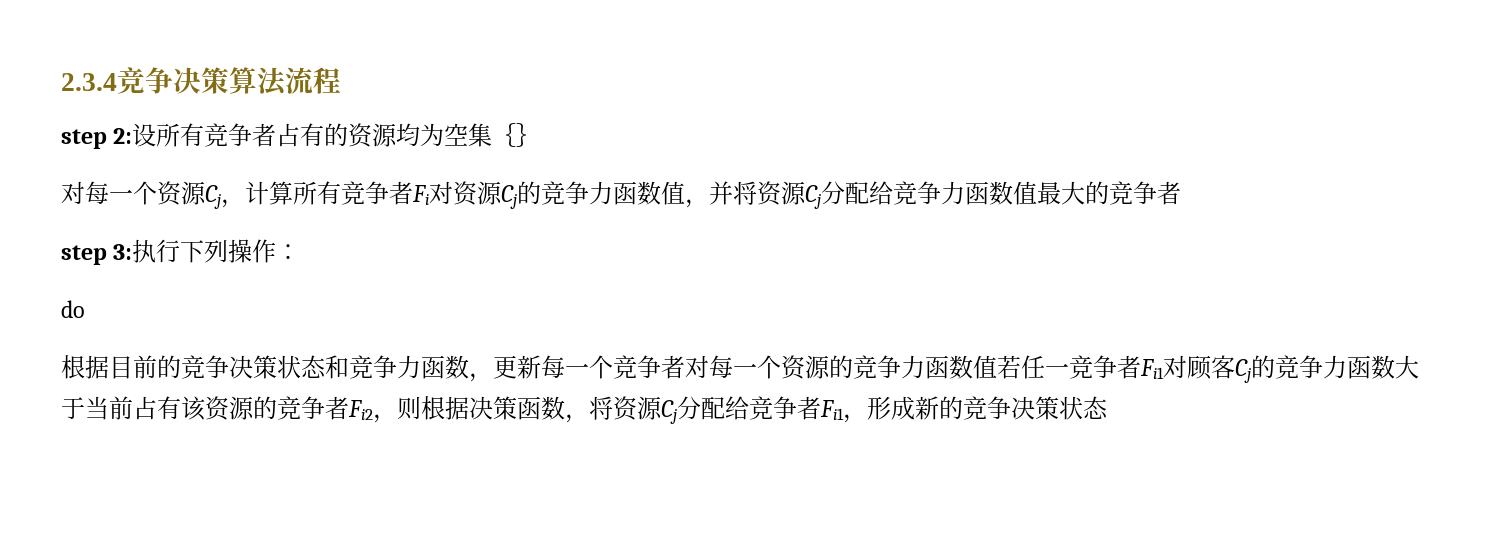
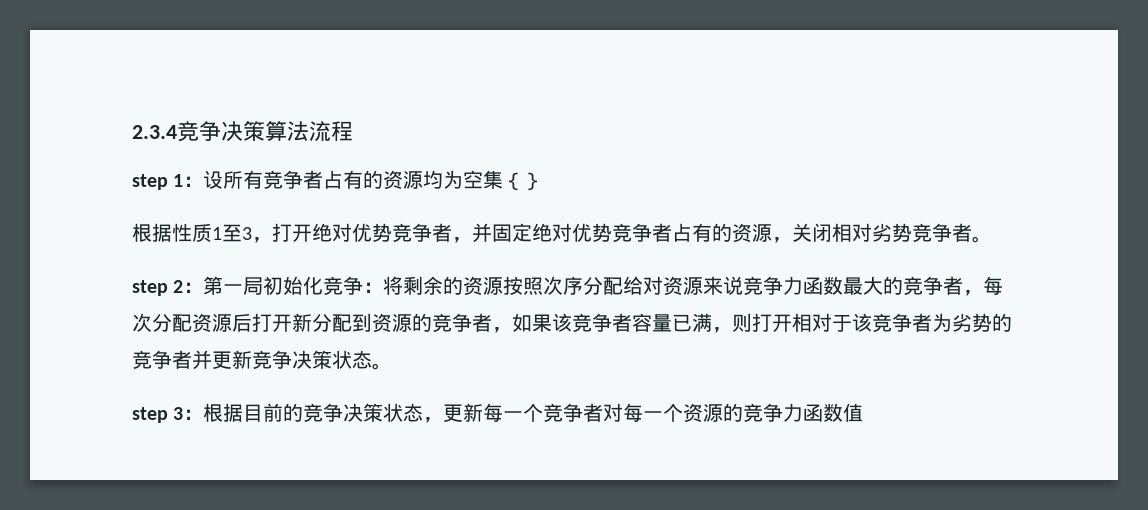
[113,128,133,144] 2: -> [173,174,204,187] 1：
[61,181,1181,209] [61,239,301,265] [61,300,85,318] 对每一个资源Cj，计算所有竞争者Fi对资源Cj的竞争力函数值，并将资源Cj分配给竞争力函数值最大的竞争者 // step 3:执行下列操作： // do // -> [132,223,992,243] [132,276,1004,296] [132,313,1012,333] [132,350,392,370] [132,407,204,423] 根据性质1至3，打开绝对优势竞争者，并固定绝对优势竞争者占有的资源，关闭相对劣势竞争者。 // step 2：第一局初始化竞争：将剩余的资源按照次序分配给对资源来说竞争力函数最大的竞争者，每次分配资源后打开新分配到资源的竞争者，如果该竞争者容量已满，则打开相对于该竞争者为劣势的竞争者并更新竞争决策状态。 // step 3：
[325,355,469,379] 和竞争力函数 -> (424, 412) none
[997,355,1419,383] [61,396,1108,424] 若任一竞争者Fi1对顾客Cj的竞争力函数大于当前占有该资源的竞争者Fi2，则根据决策函数，将资源Cj分配给竞争者Fi1，形成新的竞争决策状态 -> (864, 412) none

